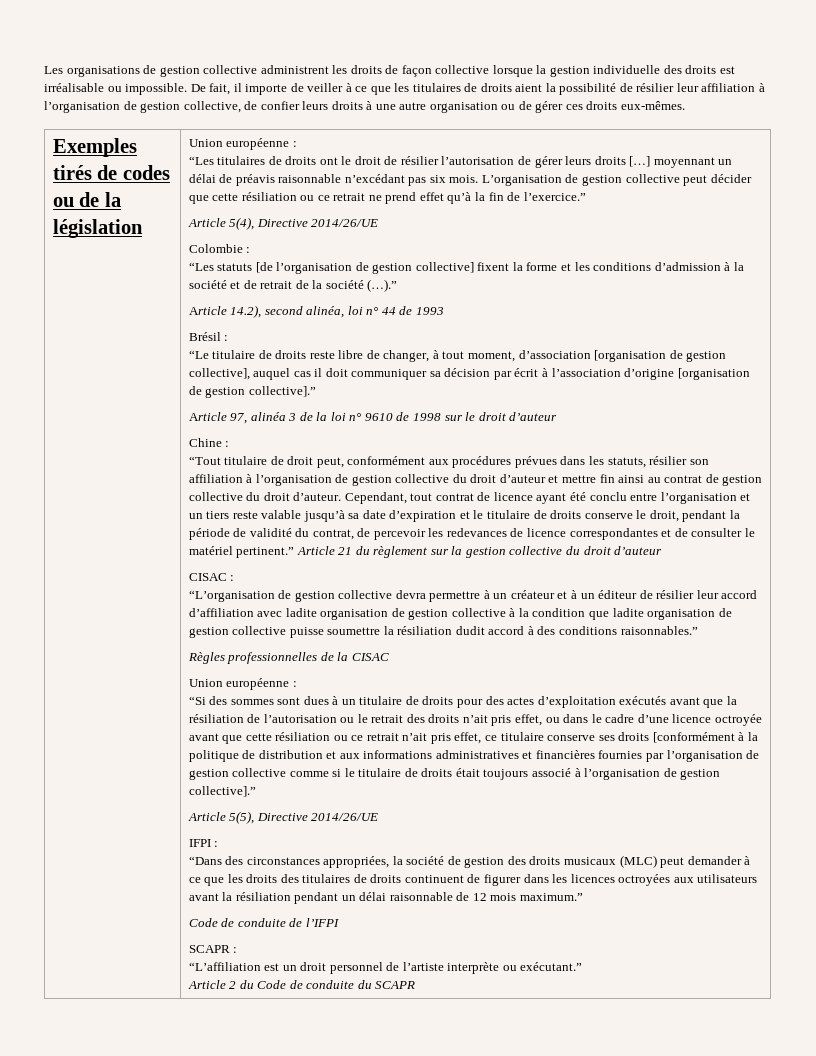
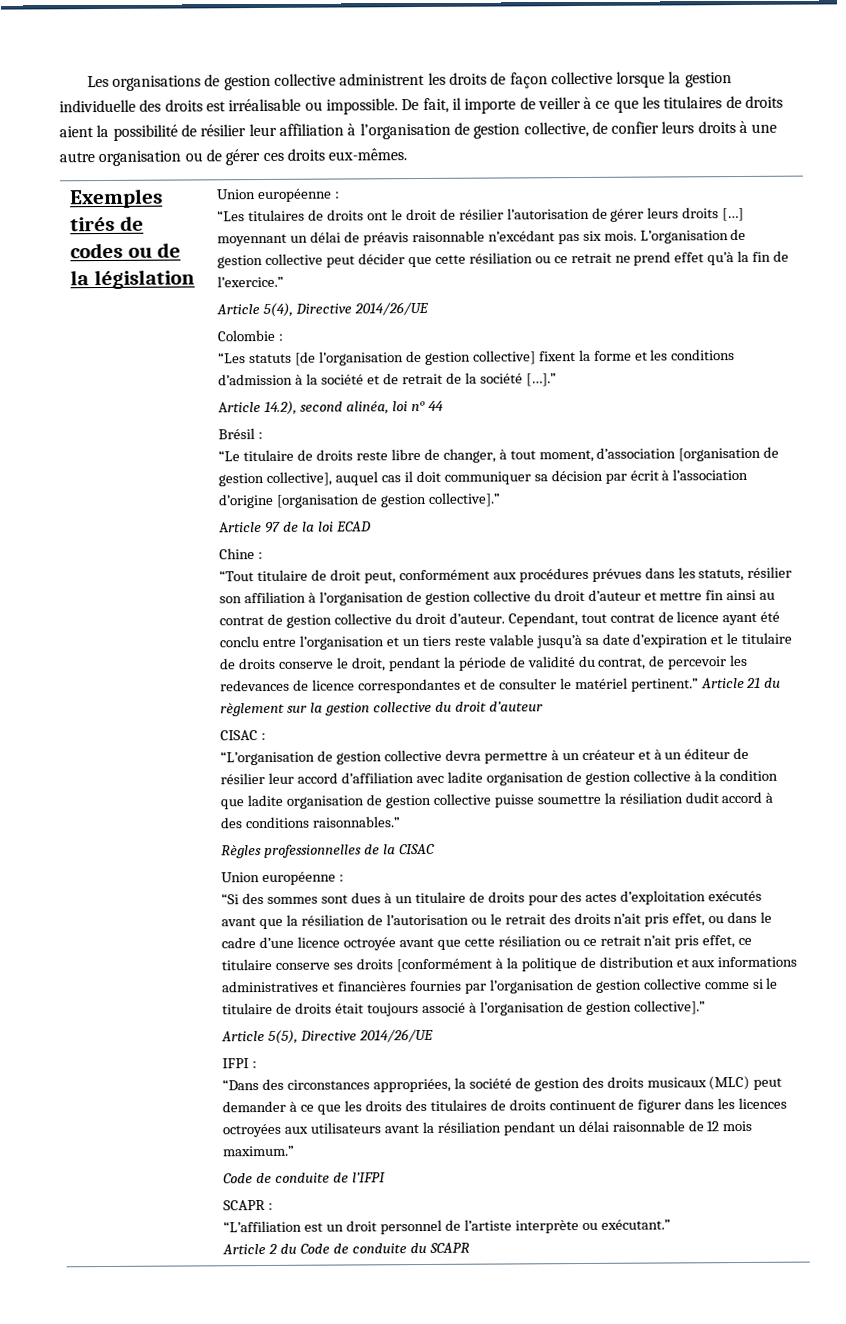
[367,279,398,292] (…).” -> [525,373,557,387] […].”
[399,306,444,315] de 1993 -> (444, 405) none
[230,412,558,424] 97, alinéa 3 de la loi n° 9610 de 1998 sur le droit d’auteur -> [265,521,371,533] 97 de la loi ECAD

